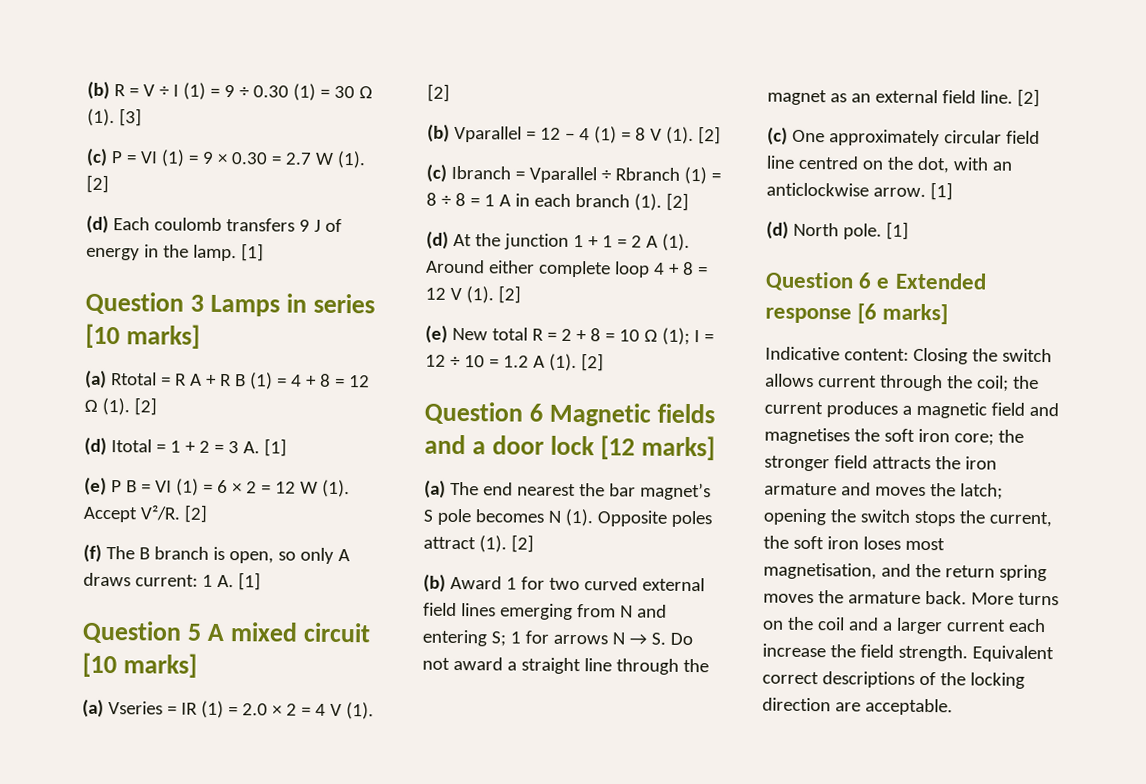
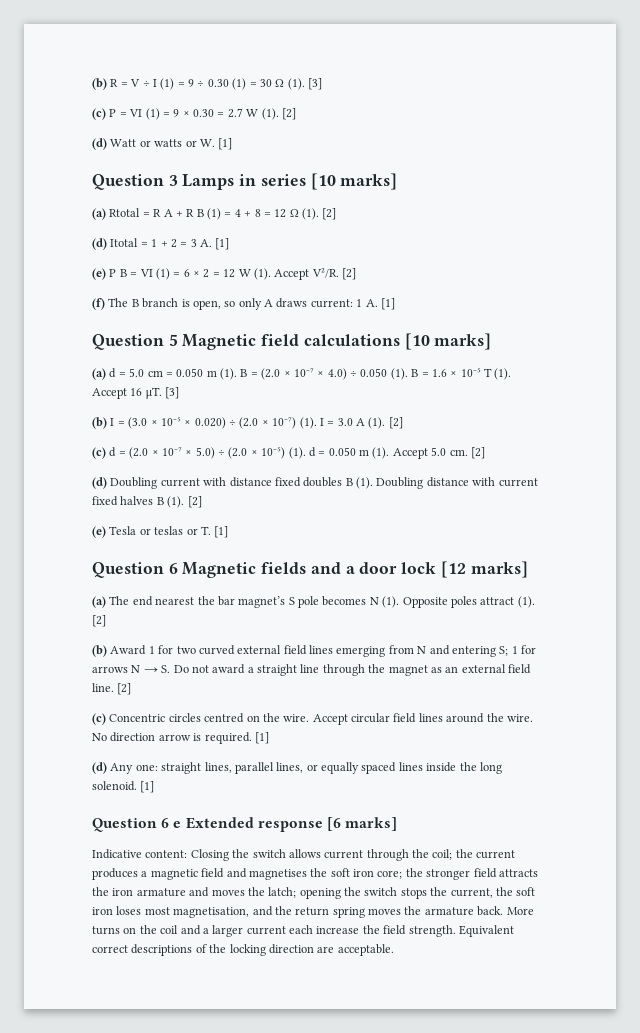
[112,217,342,233] [86,244,237,262] Each coulomb transfers 9 J of energy in the lamp. -> [110,139,215,147] Watt or watts or W.
[207,622,372,643] [82,652,198,678] [82,698,374,720] [427,83,450,102] [427,123,721,145] [426,163,721,185] [426,192,689,211] [426,230,690,251] [426,259,708,278] [425,285,521,304] [425,324,714,345] [425,353,604,372] A mixed circuit [10 marks] // (a) Vseries = IR (1) = 2.0 × 2 = 4 V (1). [2] // (b) Vparallel = 12 − 4 (1) = 8 V (1). [2] // (c) Ibranch = Vparallel ÷ Rbranch (1) = 8 ÷ 8 = 1 A in each branch (1). [2] // (d) At the junction 1 + 1 = 2 A (1). Around either complete loop 4 + 8 = 12 V (1). [2] // (e) New total R = 2 + 8 = 10 Ω (1); I = 12 ÷ 10 = 1.2 A (1). [2] -> [182,333,492,350] [92,368,512,380] [92,387,180,399] [92,417,403,429] [92,447,485,459] [92,477,538,489] [92,496,202,508] [92,526,229,538] Magnetic field calculations [10 marks] // (a) d = 5.0 cm = 0.050 m (1). B = (2.0 × 10⁻⁷ × 4.0) ÷ 0.050 (1). B = 1.6 × 10⁻⁵ T (1). Accept 16 μT. [3] // (b) I = (3.0 × 10⁻⁵ × 0.020) ÷ (2.0 × 10⁻⁷) (1). I = 3.0 A (1). [2] // (c) d = (2.0 × 10⁻⁷ × 5.0) ÷ (2.0 × 10⁻⁵) (1). d = 0.050 m (1). Accept 5.0 cm. [2] // (d) Doubling current with distance fixed doubles B (1). Doubling distance with current fixed halves B (1). [2] // (e) Tesla or teslas or T. [1]
[791,129,1040,147] [766,155,1012,174] [766,182,953,201] [766,220,882,240] One approximately circular field line centred on the dot, with an anticlockwise arrow. [1] // (d) North pole. -> [109,713,533,725] [92,732,269,744] [92,762,502,774] [92,781,137,791] Concentric circles centred on the wire. Accept circular field lines around the wire. No direction arrow is required. [1] // (d) Any one: straight lines, parallel lines, or equally spaced lines inside the long solenoid.

